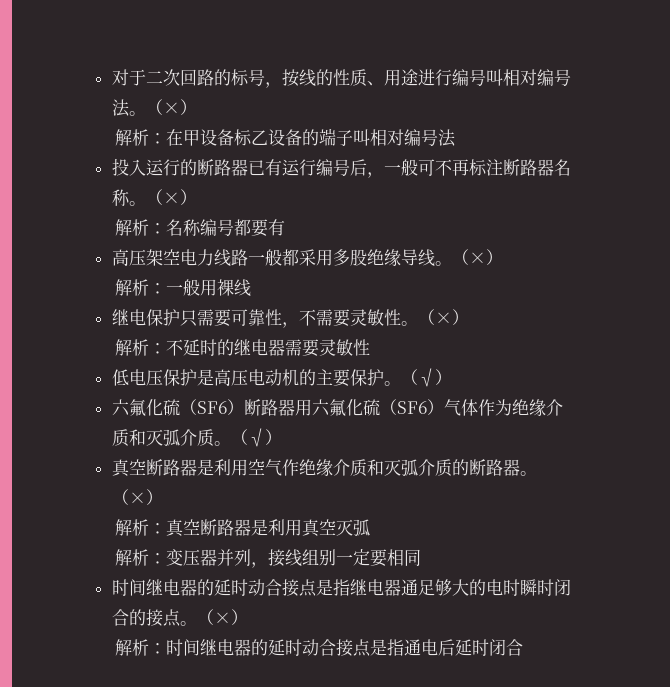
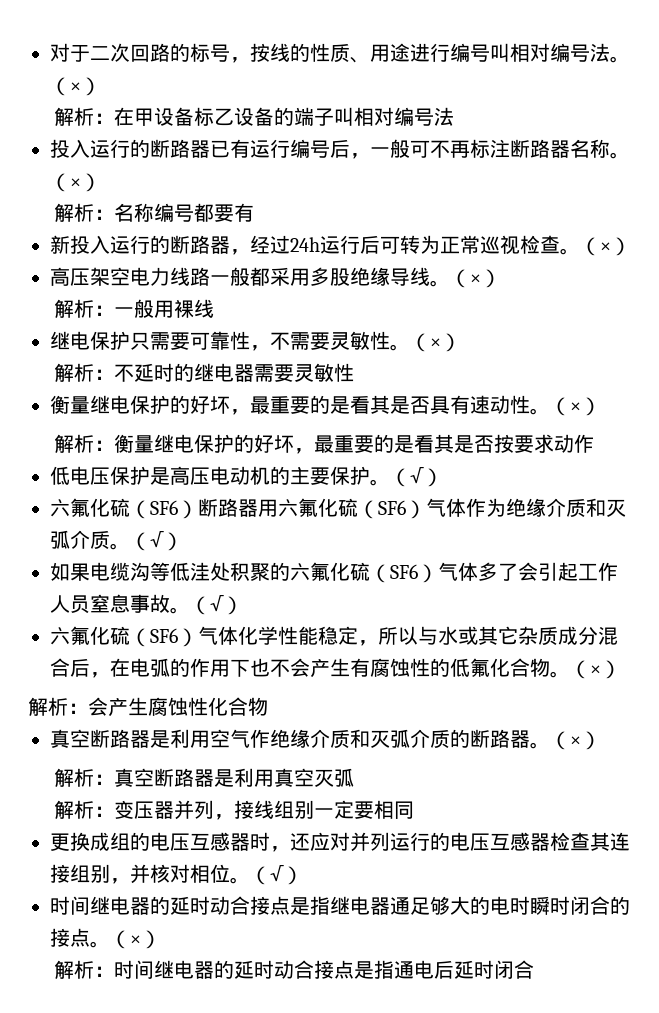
(286, 227) none -> [50,235,631,256] // 新投入运行的断路器，经过24h运行后可转为正常巡视检查。（×）
(371, 347) none -> [50,395,601,416] [53,434,594,454] // 衡量继电保护的好坏，最重要的是看其是否具有速动性。（×） // 解析：衡量继电保护的好坏，最重要的是看其是否按要求动作
(282, 437) none -> [50,562,618,583] [50,594,243,615] [50,626,618,647] [50,658,621,679] [28,697,268,716] // 如果电缆沟等低洼处积聚的六氟化硫（SF6）气体多了会引起工作人员窒息事故。（√） // 六氟化硫（SF6）气体化学性能稳定，所以与水或其它杂质成分混合后，在电弧的作用下也不会产生有腐蚀性的低氟化合物。（×） // 解析：会产生腐蚀性化合物
(422, 557) none -> [50,832,630,852] [50,864,303,885] // 更换成组的电压互感器时，还应对并列运行的电压互感器检查其连接组别，并核对相位。（√）

